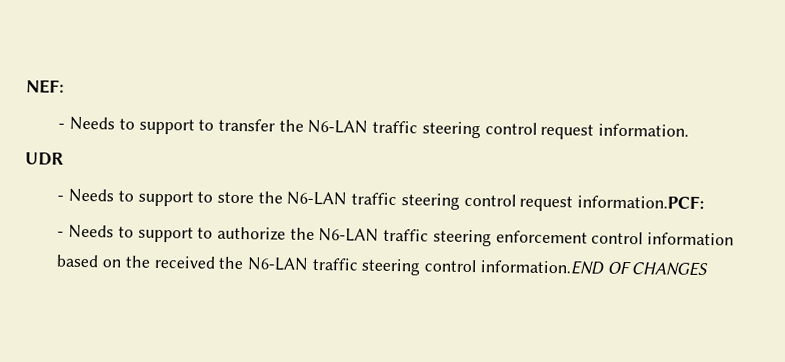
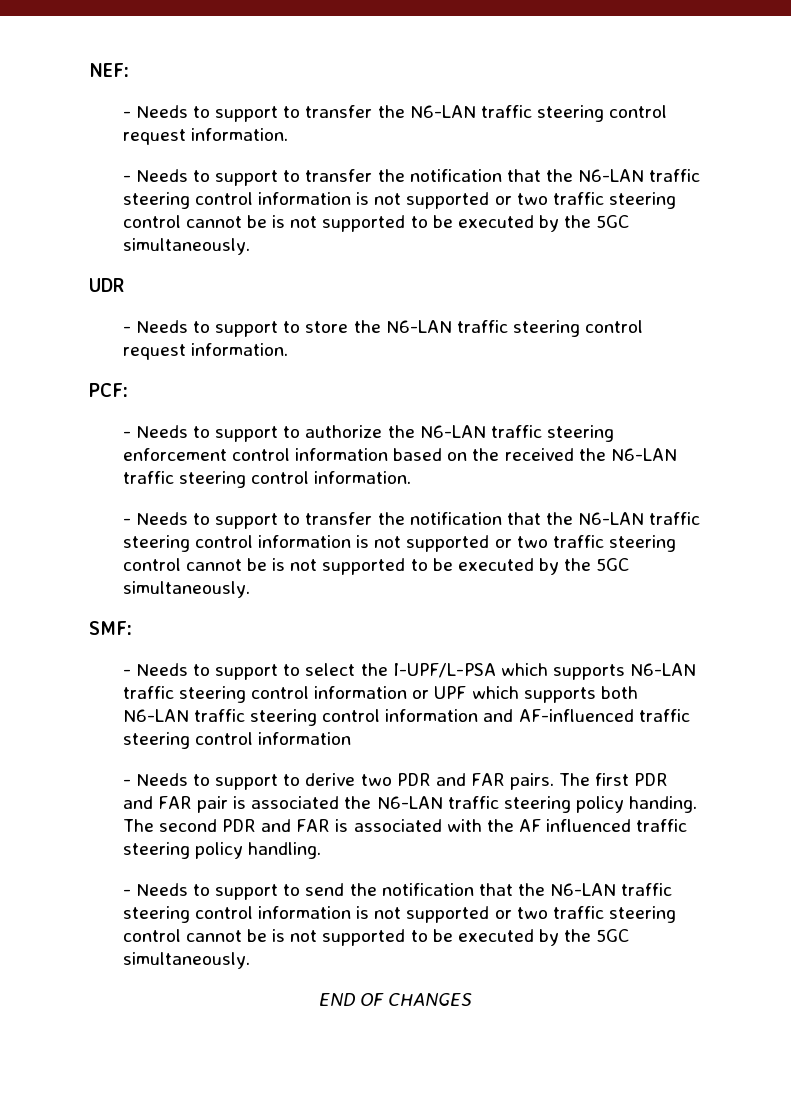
(690, 130) none -> [122,169,701,186] [122,192,676,209] [122,215,630,232] [122,238,250,255] // - Needs to support to transfer the notification that the N6-LAN traffic steering control information is not supported or two traffic steering control cannot be is not supported to be executed by the 5GC simultaneously.
[577,194,705,210] information.PCF: -> [190,343,288,356] [89,383,128,397] information. // PCF:
[479,259,605,275] information.END -> [314,471,412,484] [122,512,701,529] [122,535,676,552] [122,558,630,575] [122,581,250,598] [89,621,132,635] [122,663,697,680] [122,686,638,703] [122,709,690,726] [122,732,352,749] [122,773,669,790] [122,796,698,813] [122,819,688,832] [122,842,322,859] [122,883,673,900] [122,906,676,923] [122,929,630,946] [122,952,250,969] [318,993,355,1006] information. // - Needs to support to transfer the notification that the N6-LAN traffic steering control information is not supported or two traffic steering control cannot be is not supported to be executed by the 5GC simultaneously. // SMF: // - Needs to support to select the I-UPF/L-PSA which supports N6-LAN traffic steering control information or UPF which supports both N6-LAN traffic steering control information and AF-influenced traffic steering control information // - Needs to support to derive two PDR and FAR pairs. The first PDR and FAR pair is associated the N6-LAN traffic steering policy handing. The second PDR and FAR is associated with the AF influenced traffic steering policy handling. // - Needs to support to send the notification that the N6-LAN traffic steering control information is not supported or two traffic steering control cannot be is not supported to be executed by the 5GC simultaneously. // END

